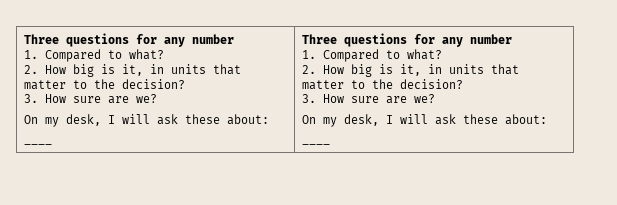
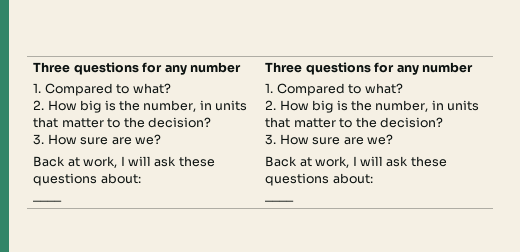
[121,64,143,76] it, -> [118,100,197,112] the number,
[23,114,220,127] On my desk, I will ask these -> [33,156,215,168] [33,173,98,186] Back at work, I will ask these questions
[399,64,421,76] it, -> [350,100,429,112] the number,
[301,114,498,127] On my desk, I will ask these -> [265,156,447,168] [265,173,330,186] Back at work, I will ask these questions

